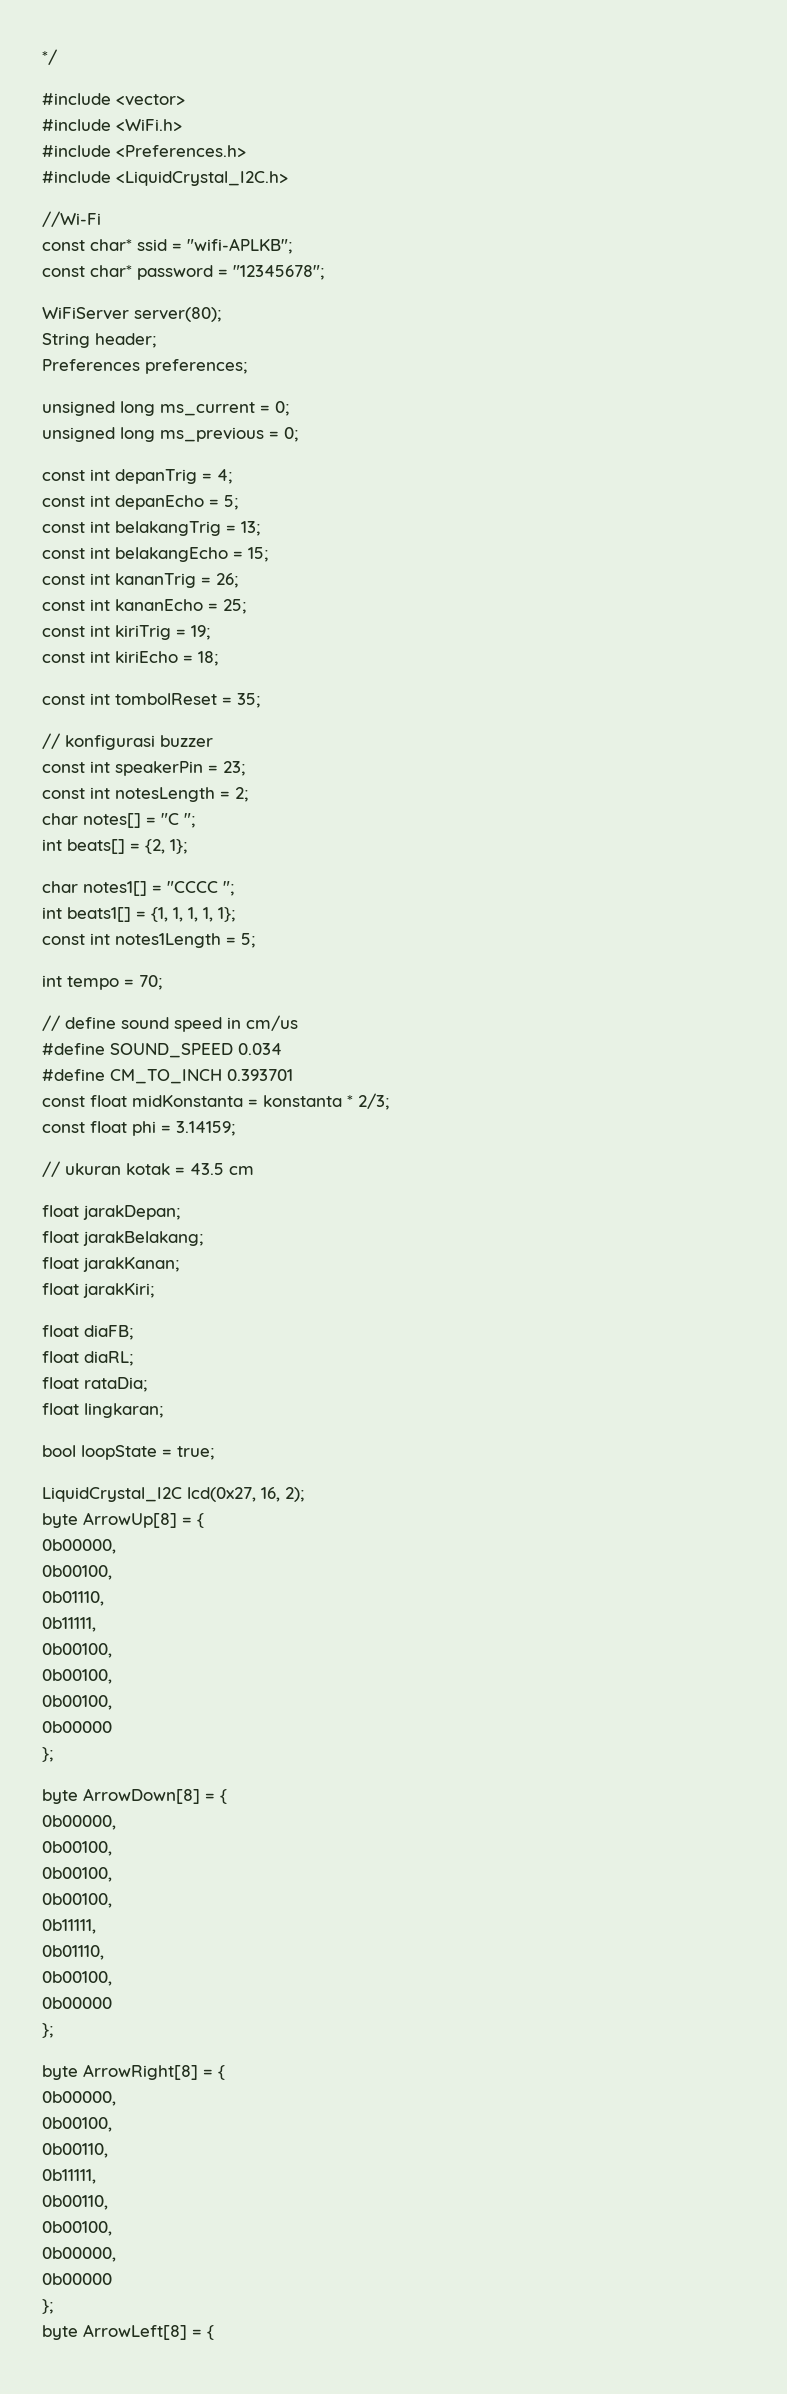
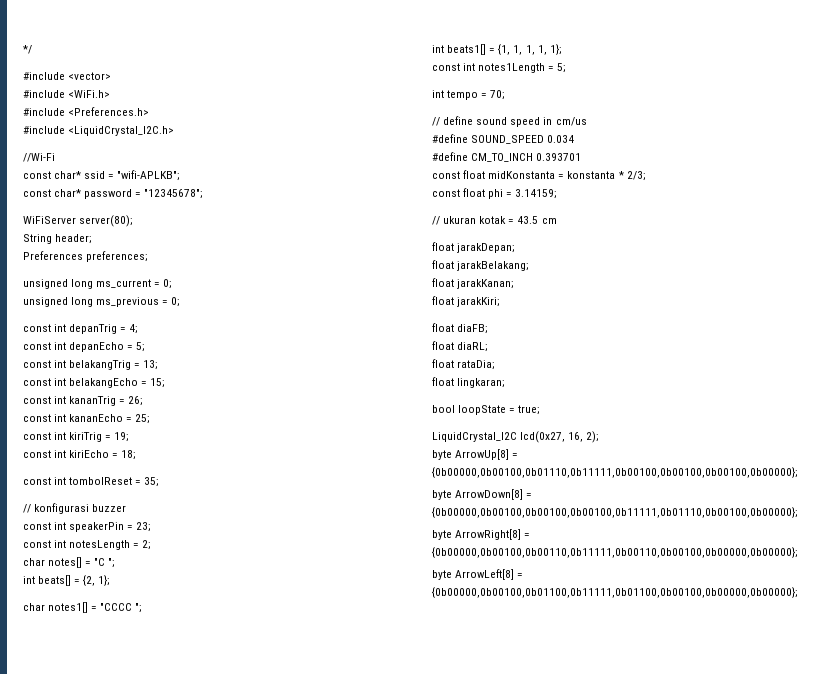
[197,1513,204,1528] [42,1539,116,1554] [42,1565,112,1580] [42,1591,104,1606] [42,1617,96,1632] [42,1643,112,1658] [42,1669,112,1684] [42,1695,112,1710] [42,1721,112,1733] [42,1747,53,1762] [42,1788,227,1804] [42,1815,116,1830] [42,1841,112,1856] [42,1867,112,1882] [42,1893,112,1908] [42,1919,96,1934] [42,1945,104,1960] [42,1971,112,1986] [42,1997,112,2009] [42,2023,53,2038] [42,2064,225,2080] [42,2091,116,2106] [42,2117,112,2132] [42,2143,108,2158] [42,2169,96,2184] [42,2195,108,2210] [42,2221,112,2236] [42,2247,116,2262] [42,2273,112,2285] [42,2299,53,2314] { // 0b00000, // 0b00100, // 0b01110, // 0b11111, // 0b00100, // 0b00100, // 0b00100, // 0b00000 // }; // byte ArrowDown[8] = { // 0b00000, // 0b00100, // 0b00100, // 0b00100, // 0b11111, // 0b01110, // 0b00100, // 0b00000 // }; // byte ArrowRight[8] = { // 0b00000, // 0b00100, // 0b00110, // 0b11111, // 0b00110, // 0b00100, // 0b00000, // 0b00000 // }; -> [432,467,798,478] [432,489,533,500] [432,507,798,518] [432,529,531,540] [432,547,798,558] {0b00000,0b00100,0b01110,0b11111,0b00100,0b00100,0b00100,0b00000}; // byte ArrowDown[8] = {0b00000,0b00100,0b00100,0b00100,0b11111,0b01110,0b00100,0b00000}; // byte ArrowRight[8] = {0b00000,0b00100,0b00110,0b11111,0b00110,0b00100,0b00000,0b00000};
[207,2325,214,2340] { -> [432,587,798,598] {0b00000,0b00100,0b01100,0b11111,0b01100,0b00100,0b00000,0b00000};

